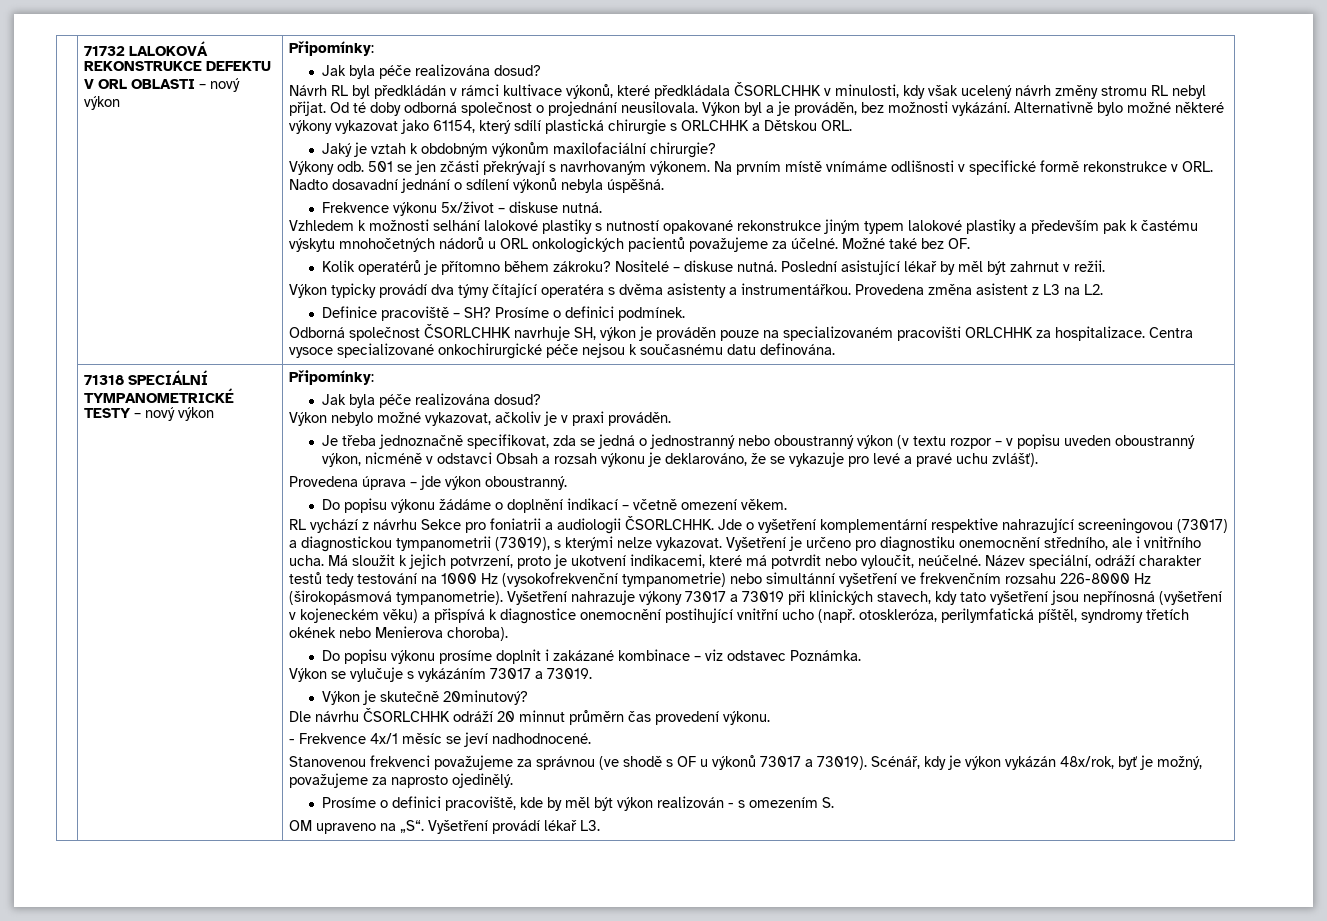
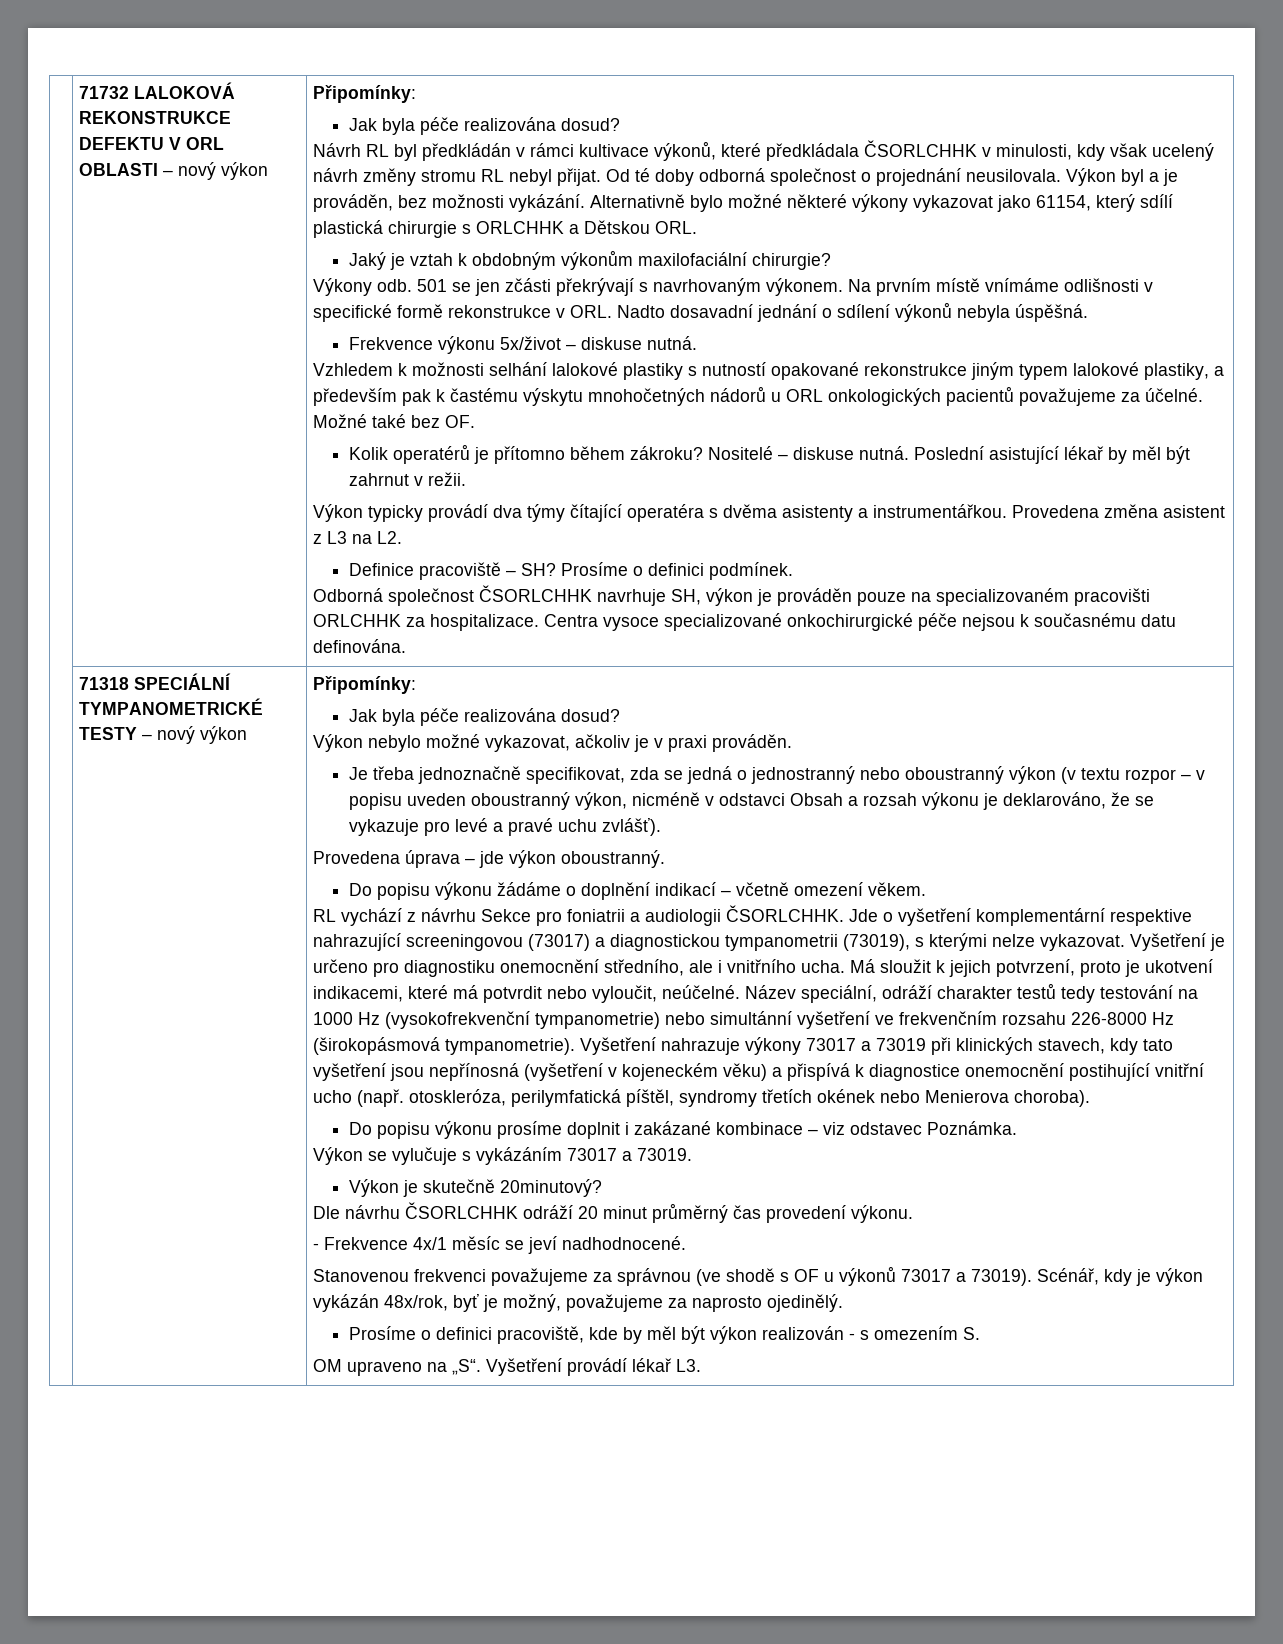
[965,219,1016,234] plastiky -> [1144,363,1210,380] plastiky,
[518,710,624,725] minnut průměrn -> [603,1203,729,1223] minut průměrný

